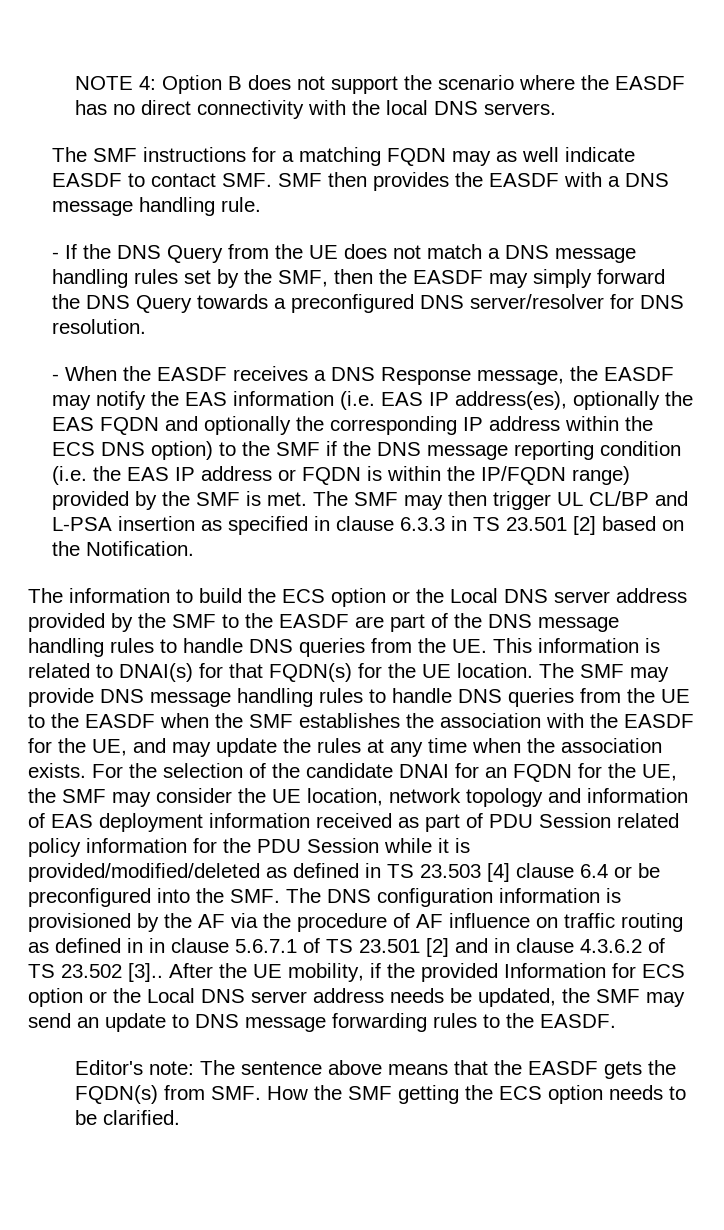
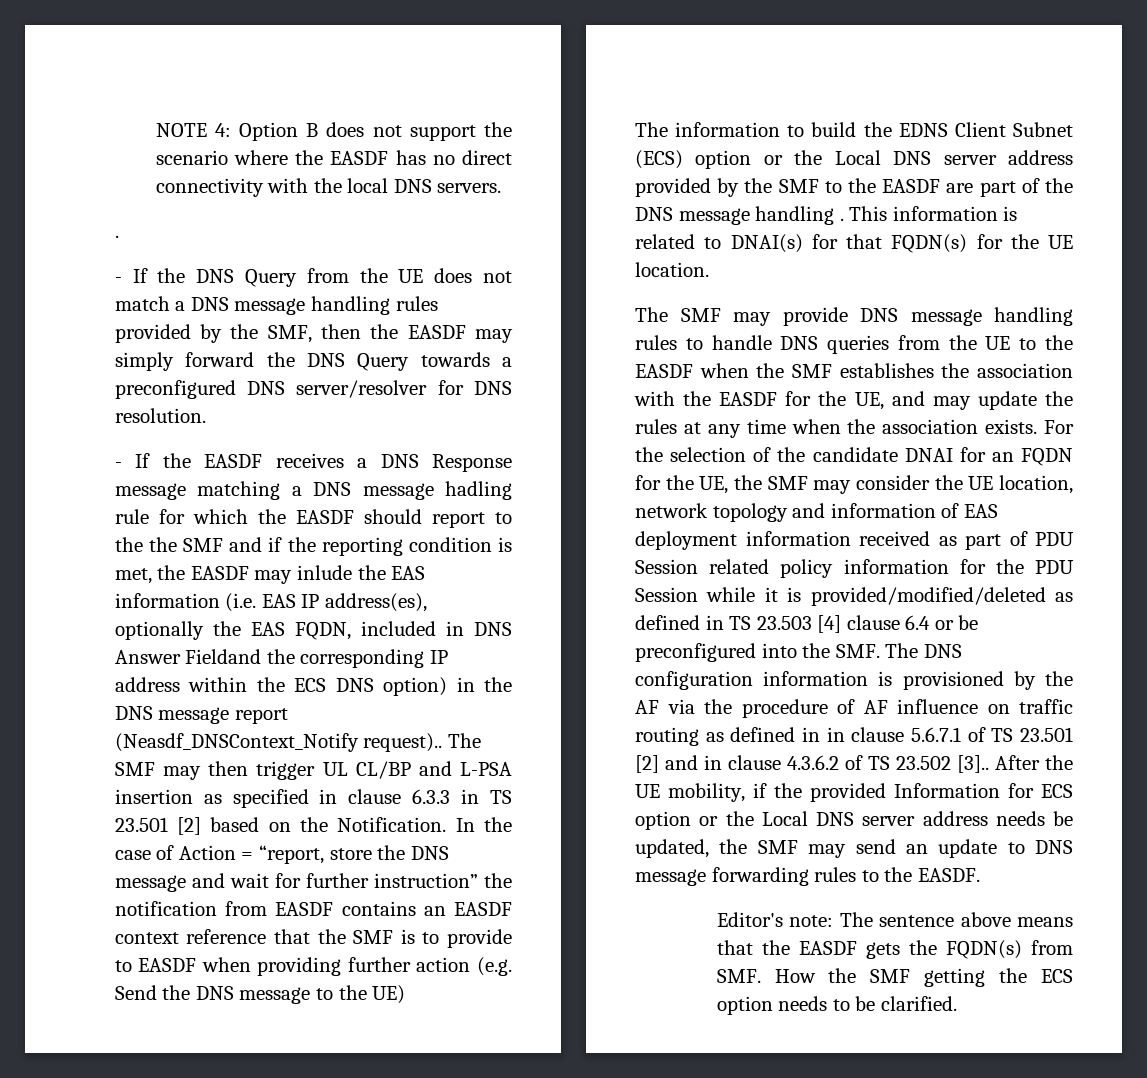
[51,147,635,166] [51,172,669,191] [51,197,261,216] The SMF instructions for a matching FQDN may as well indicate EASDF to contact SMF. SMF then provides the EASDF with a DNS message handling rule. -> [114,235,119,238] .
[183,270,211,284] set -> [114,324,191,343] provided
[64,366,117,381] When -> [135,453,151,468] If
[476,366,674,385] [51,391,146,410] message, the EASDF may notify -> [114,481,512,500] [114,509,512,528] [114,537,512,556] [114,565,352,584] message matching a DNS message hadling rule for which the EASDF should report to the the SMF and if the reporting condition is met, the EASDF may inlude
[99,416,291,435] FQDN and optionally -> [294,621,513,640] [114,649,262,664] FQDN, included in DNS Answer Fieldand
[218,441,681,460] [51,466,630,485] [51,491,307,510] to the SMF if the DNS message reporting condition (i.e. the EAS IP address or FQDN is within the IP/FQDN range) provided by the SMF is met. -> [456,677,512,692] [114,706,288,724] [114,733,443,752] in the DNS message report (Neasdf_DNSContext_Notify request)..
(194, 548) none -> [455,817,512,832] [114,845,449,864] [114,873,512,892] [114,901,512,916] [114,929,512,948] [114,957,513,976] [114,985,406,1004] In the case of Action = “report, store the DNS message and wait for further instruction” the notification from EASDF contains an EASDF context reference that the SMF is to provide to EASDF when providing further action (e.g. Send the DNS message to the UE)
[282,589,325,603] ECS -> [898,122,1073,137] [635,150,683,169] EDNS Client Subnet (ECS)
[110,638,487,657] rules to handle DNS queries from the UE. -> [839,218,844,221] .
(533, 670) none -> (709, 269) //

